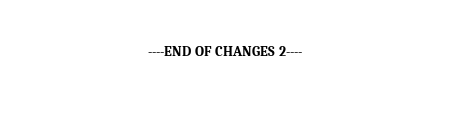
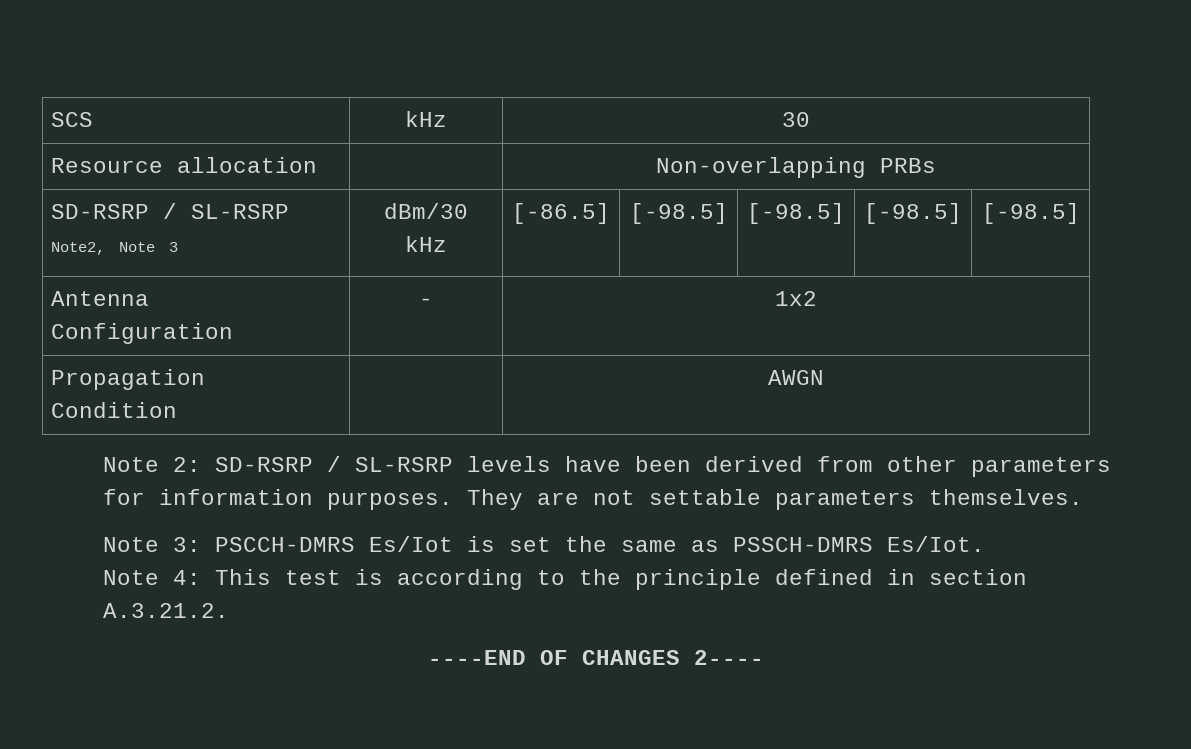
(148, 51) none -> [51,112,94,127] [405,111,448,127] [782,112,810,127] [51,157,318,173] [656,157,936,178] [51,203,290,219] [51,242,179,255] [384,203,469,219] [405,236,448,252] [512,203,610,224] [629,203,728,224] [747,203,845,224] [864,203,962,224] [981,203,1080,224] [51,291,150,306] [51,323,234,344] [419,298,434,306] [775,291,817,306] [51,369,206,390] [51,402,178,418] [768,370,824,385] [102,456,1111,477] [102,489,1083,510] [102,536,985,552] [102,569,1027,590] [102,603,229,618] SCS | kHz | 30 // Resource allocation | | Non-overlapping PRBs // SD-RSRP / SL-RSRP // Note2, Note 3 | dBm/30 kHz | [-86.5] | [-98.5] | [-98.5] | [-98.5] | [-98.5] // Antenna Configuration | - | 1x2 // Propagation Condition | | AWGN // Note 2: SD-RSRP / SL-RSRP levels have been derived from other parameters for information purposes. They are not settable parameters themselves. // Note 3: PSCCH-DMRS Es/Iot is set the same as PSSCH-DMRS Es/Iot. // Note 4: This test is according to the principle defined in section A.3.21.2. //

